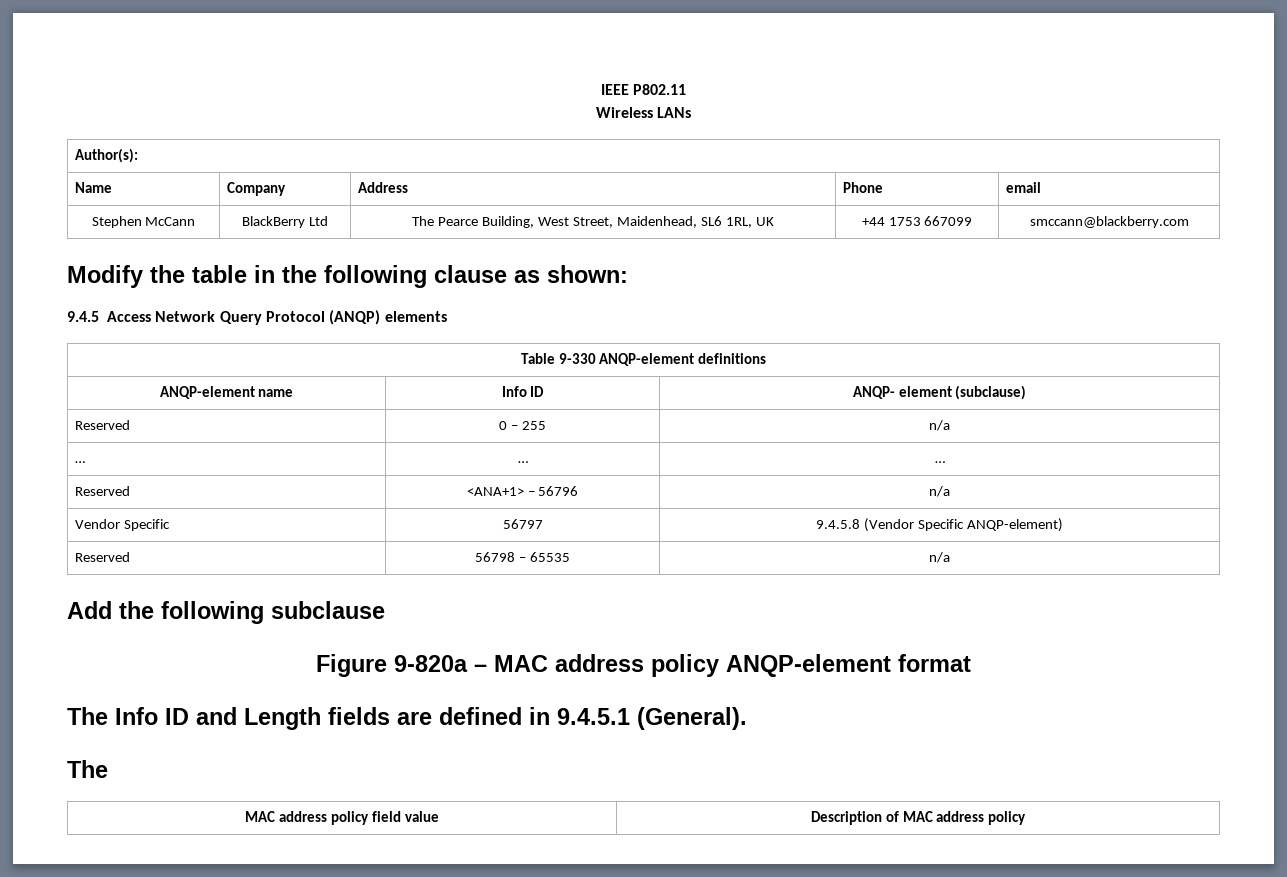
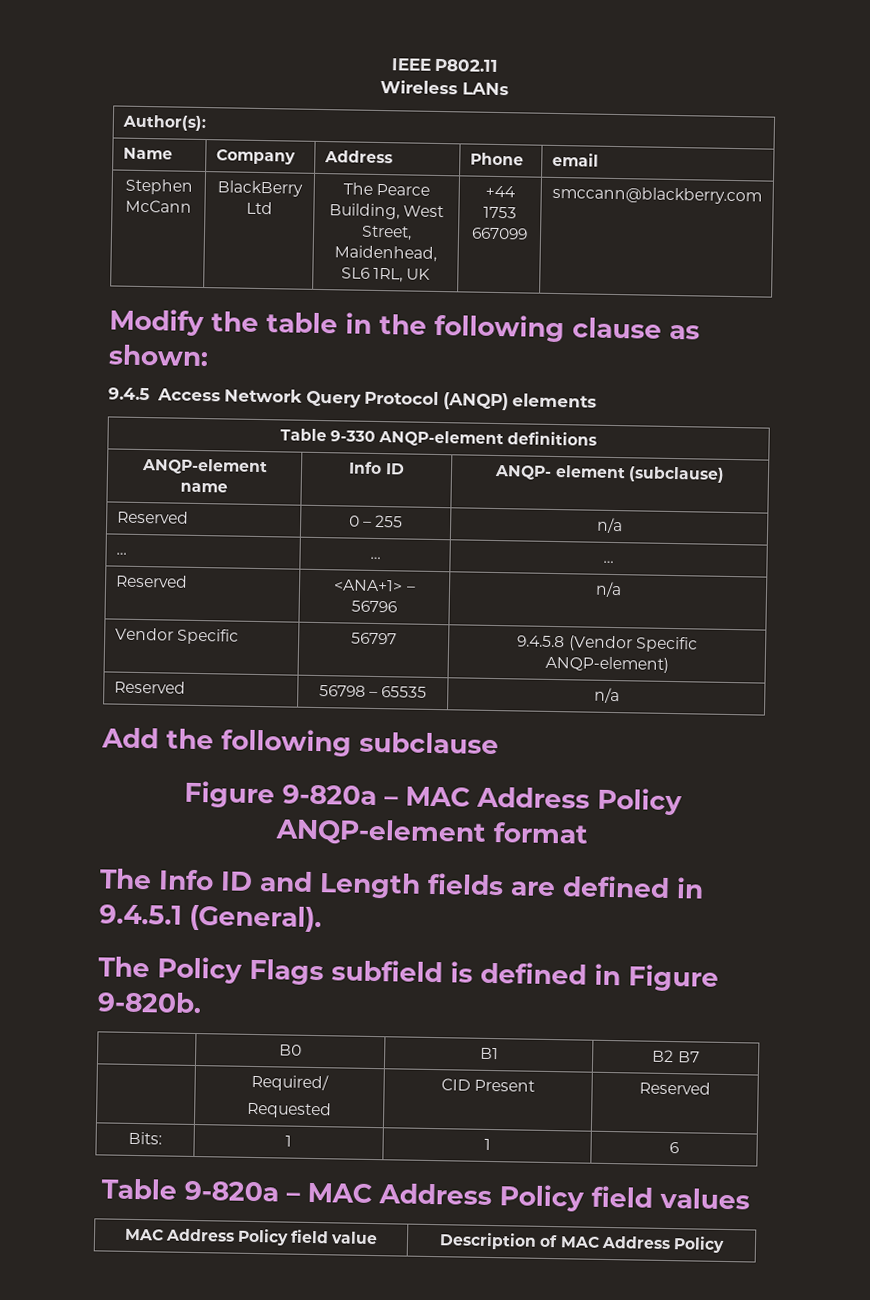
[555,654,719,677] address policy -> [475,786,683,816] Address Policy
[245,811,369,825] // MAC address policy -> [157,956,719,992] [97,991,202,1014] [279,1044,302,1056] [479,1047,499,1060] [652,1049,700,1063] [251,1073,329,1092] [247,1101,332,1119] [440,1078,536,1092] [639,1081,711,1095] [128,1131,162,1145] [285,1135,292,1147] [483,1138,491,1151] [669,1142,679,1154] [101,1178,750,1212] [123,1228,289,1246] Policy Flags subfield is defined in Figure 9-820b. // | B0 | B1 | B2 B7 // | Required/ // Requested | CID Present | Reserved // Bits: | 1 | 1 | 6 // Table 9-820a – MAC Address Policy field values // MAC Address Policy
[936,811,1027,825] address policy -> [600,1235,725,1253] Address Policy

